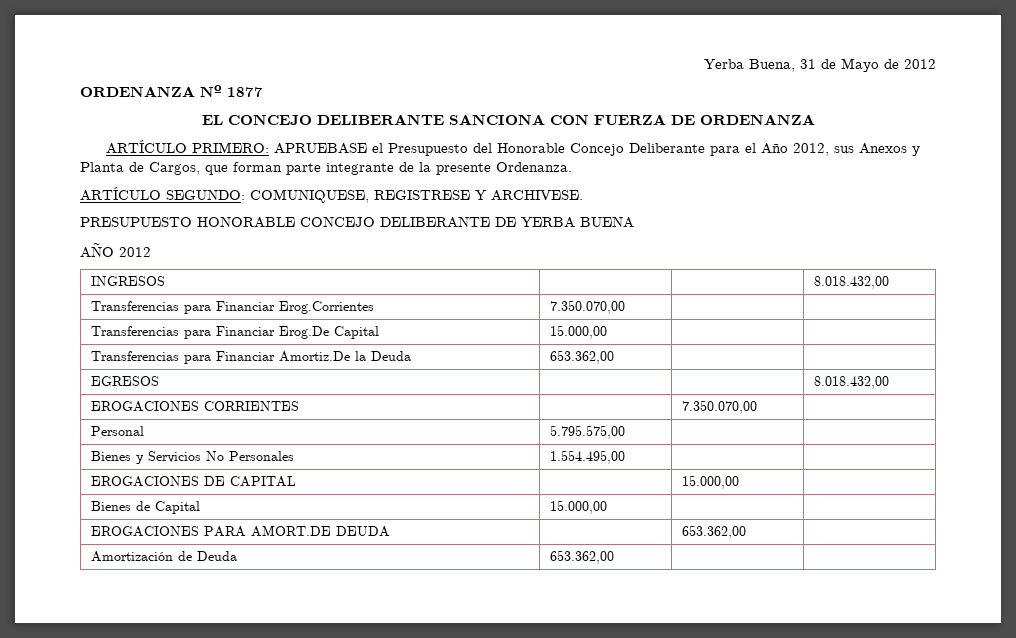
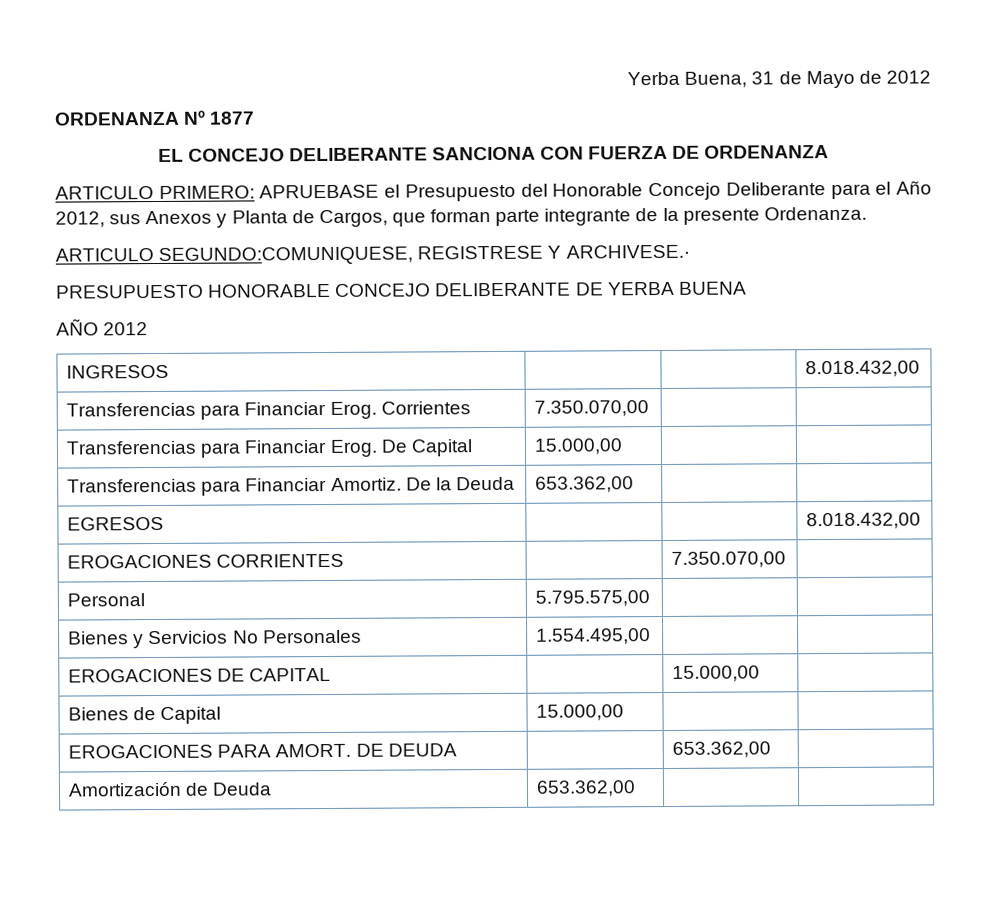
[105,140,187,154] ARTÍCULO -> [55,186,154,200] ARTICULO
[80,187,369,203] ARTÍCULO SEGUNDO: COMUNIQUESE, -> [55,246,414,265] ARTICULO SEGUNDO:COMUNIQUESE,
[491,190,583,201] ARCHIVESE. -> [565,244,690,259] ARCHIVESE.·
[278,301,374,314] Erog.Corrientes -> [329,401,471,419] Erog. Corrientes
[278,326,329,339] Erog.De -> [329,439,408,457] Erog. De
[278,351,350,362] Amortiz.De -> [330,477,432,491] Amortiz. De
[250,525,331,537] AMORT.DE -> [275,743,384,758] AMORT. DE

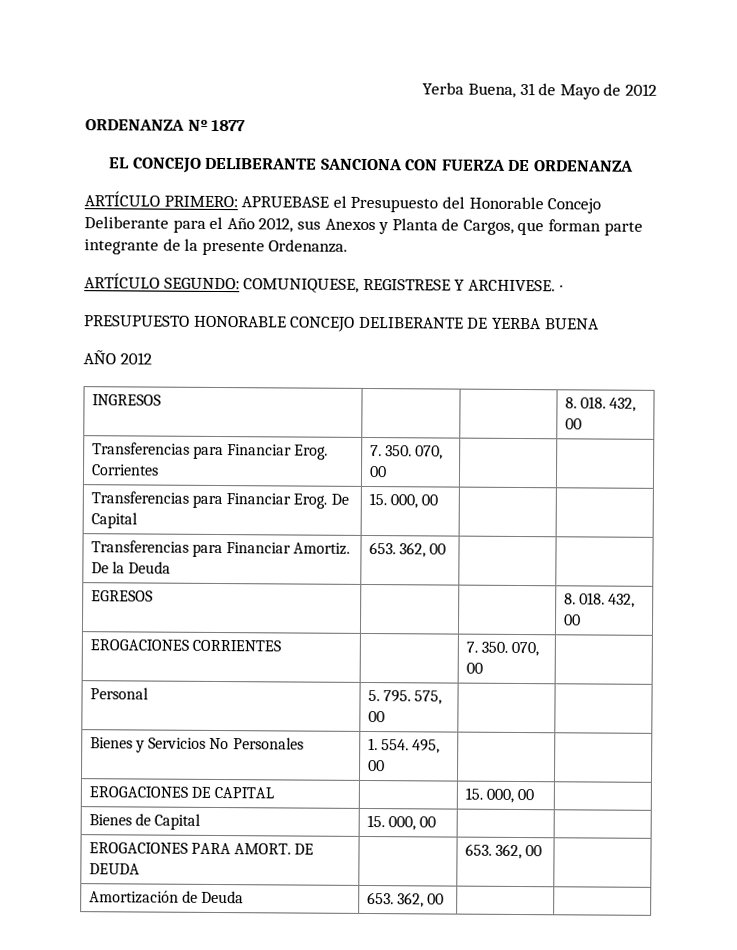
[55,186,154,200] ARTICULO -> [84,191,160,207] ARTÍCULO
[55,244,690,265] ARTICULO SEGUNDO:COMUNIQUESE, REGISTRESE Y ARCHIVESE.· -> [84,273,563,293] ARTÍCULO SEGUNDO: COMUNIQUESE, REGISTRESE Y ARCHIVESE. ·
[805,360,921,378] 8.018.432,00 -> [564,396,637,412] [564,418,582,430] 8. 018. 432, 00
[534,400,650,417] 7.350.070,00 -> [369,445,444,460] [368,466,387,478] 7. 350. 070, 00
[534,438,624,455] 15.000,00 -> [368,493,439,509] 15. 000, 00
[535,476,635,493] [67,516,165,531] [806,512,922,530] [67,553,345,569] [671,551,787,568] [67,593,146,607] [535,590,651,607] 653.362,00 | | // EGRESOS | | | 8.018.432,00 // EROGACIONES CORRIENTES | | 7.350.070,00 | // Personal | 5.795.575,00 -> [368,542,447,558] [90,590,153,602] [563,592,636,608] [563,614,581,626] [89,639,282,652] [465,641,540,657] [465,662,483,674] [89,687,149,700] [367,689,443,705] [367,710,385,723] 653. 362, 00 | | // EGRESOS | | | 8. 018. 432, 00 // EROGACIONES CORRIENTES | | 7. 350. 070, 00 | // Personal | 5. 795. 575, 00
[536,628,652,645] 1.554.495,00 -> [367,737,441,754] [367,759,385,772] 1. 554. 495, 00
[672,665,761,682] 15.000,00 -> [464,787,535,803] 15. 000, 00
[536,704,625,721] 15.000,00 -> [366,814,437,831] 15. 000, 00
[672,741,772,758] 653.362,00 -> [464,843,543,860] 653. 362, 00
[536,780,637,797] 653.362,00 -> [366,891,445,908] 653. 362, 00

